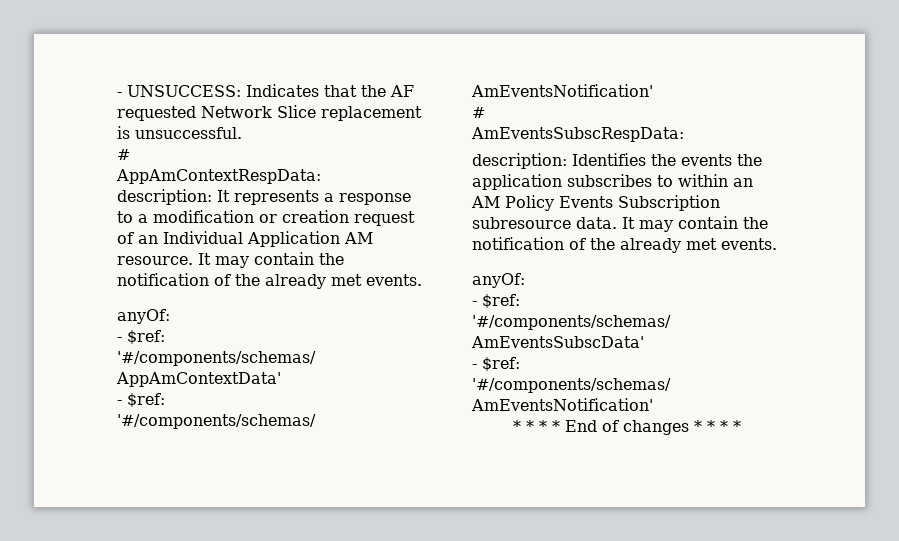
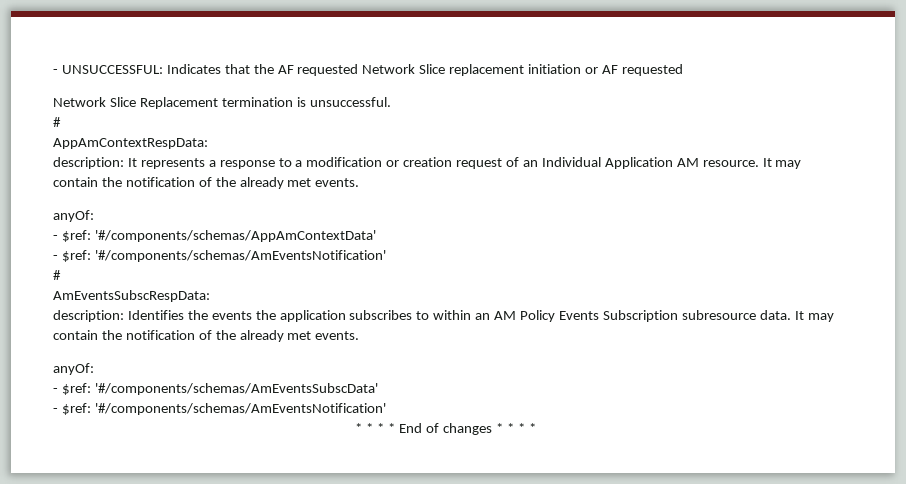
[117,85,241,97] - UNSUCCESS: -> [53,65,163,74] - UNSUCCESSFUL:
(422, 113) none -> [528,64,683,76] [53,97,293,109] initiation or AF requested // Network Slice Replacement termination

